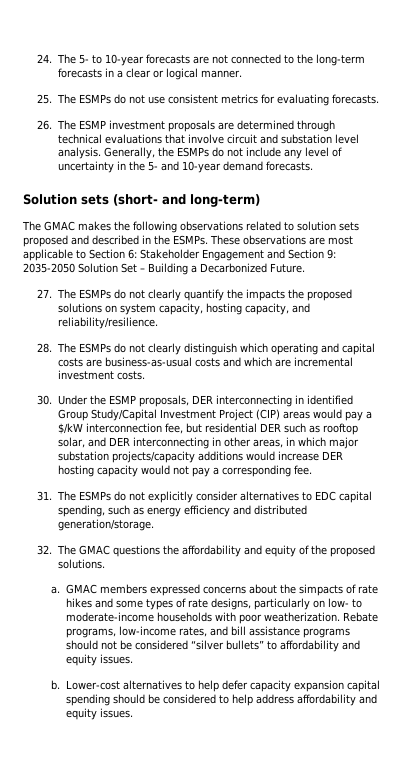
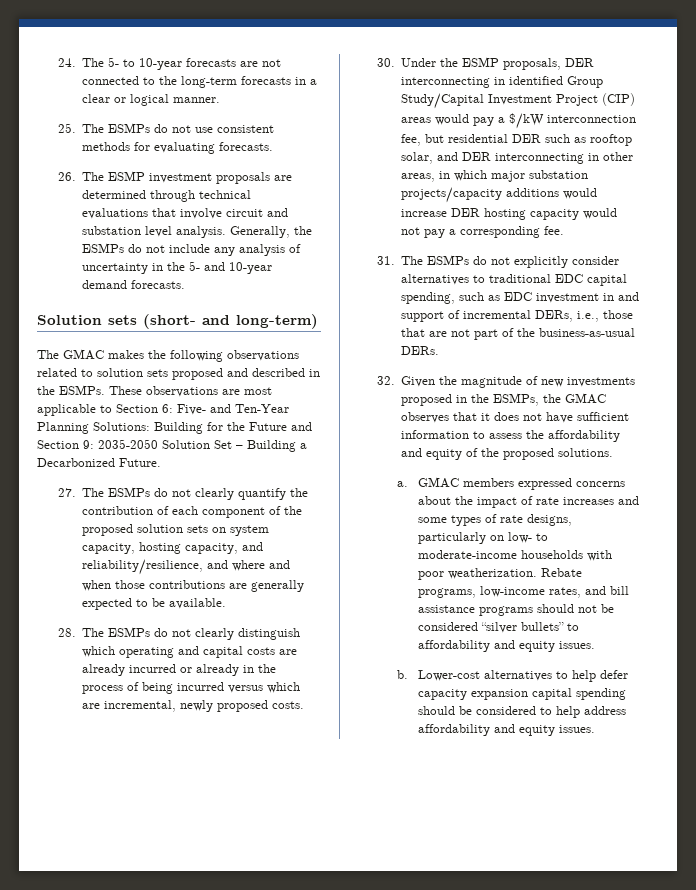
[220,94,258,104] metrics -> [82,142,131,151] methods
[304,147,329,157] level -> [239,244,286,256] analysis
[140,249,264,261] Stakeholder Engagement -> [177,404,289,415] [37,422,287,434] Five- and Ten-Year Planning Solutions: Building for the Future
[245,289,352,301] [57,303,102,313] impacts the proposed solutions -> [82,506,303,518] [82,524,209,536] contribution of each component of the proposed solution sets
[57,317,158,329] reliability/resilience. -> [82,559,291,575] [82,580,305,592] [82,598,227,610] reliability/resilience, and where and when those contributions are generally expected to be available.
[104,357,353,367] [57,370,114,380] business-as-usual costs and which are incremental investment -> [82,664,277,676] [82,682,301,694] [82,700,269,712] already incurred or already in the process of being incurred versus which are incremental, newly proposed
(312, 496) none -> [489,274,552,283] traditional
[146,505,307,517] [57,519,154,531] [37,545,160,557] energy efficiency and distributed generation/storage. // 32. The GMAC questions -> [504,292,640,303] [401,310,634,322] [401,328,636,340] [401,346,440,355] [376,376,636,388] [401,393,607,406] [401,412,630,423] [401,430,523,439] EDC investment in and support of incremental DERs, i.e., those that are not part of the business-as-usual DERs. // 32. Given the magnitude of new investments proposed in the ESMPs, the GMAC observes that it does not have sufficient information to assess
[298,584,378,596] [65,598,92,608] simpacts of rate hikes -> [477,496,615,508] impact of rate increases

